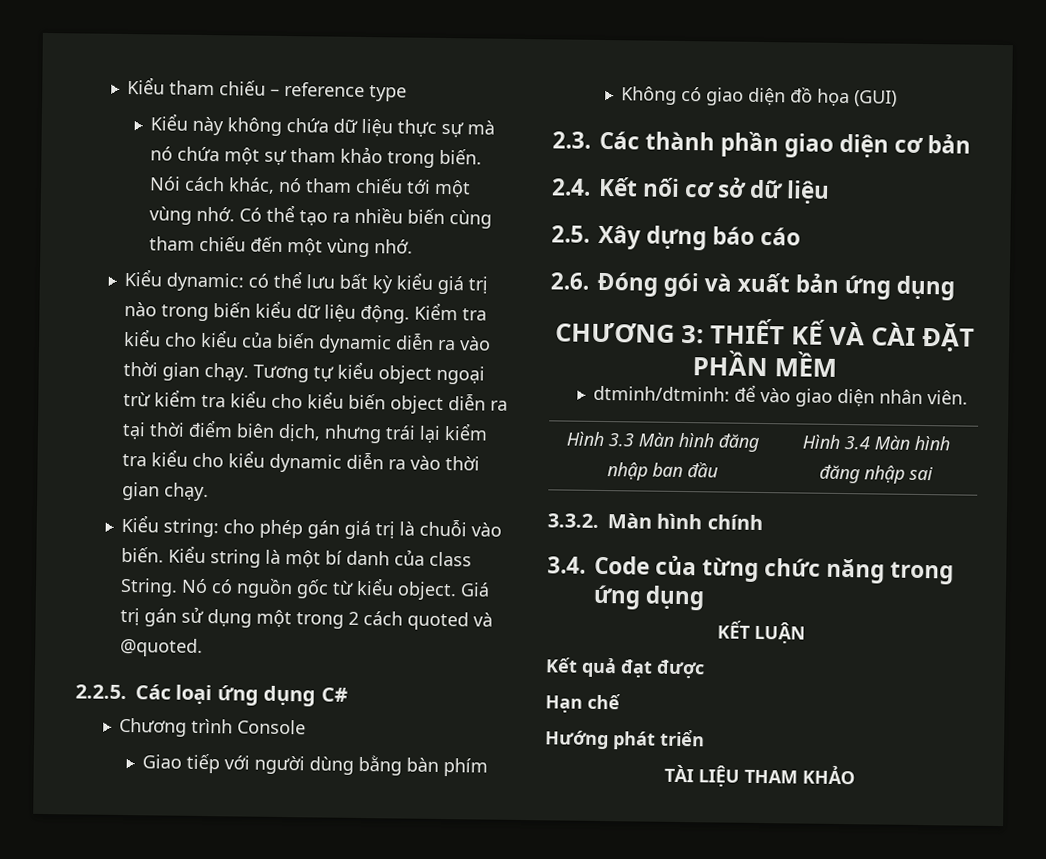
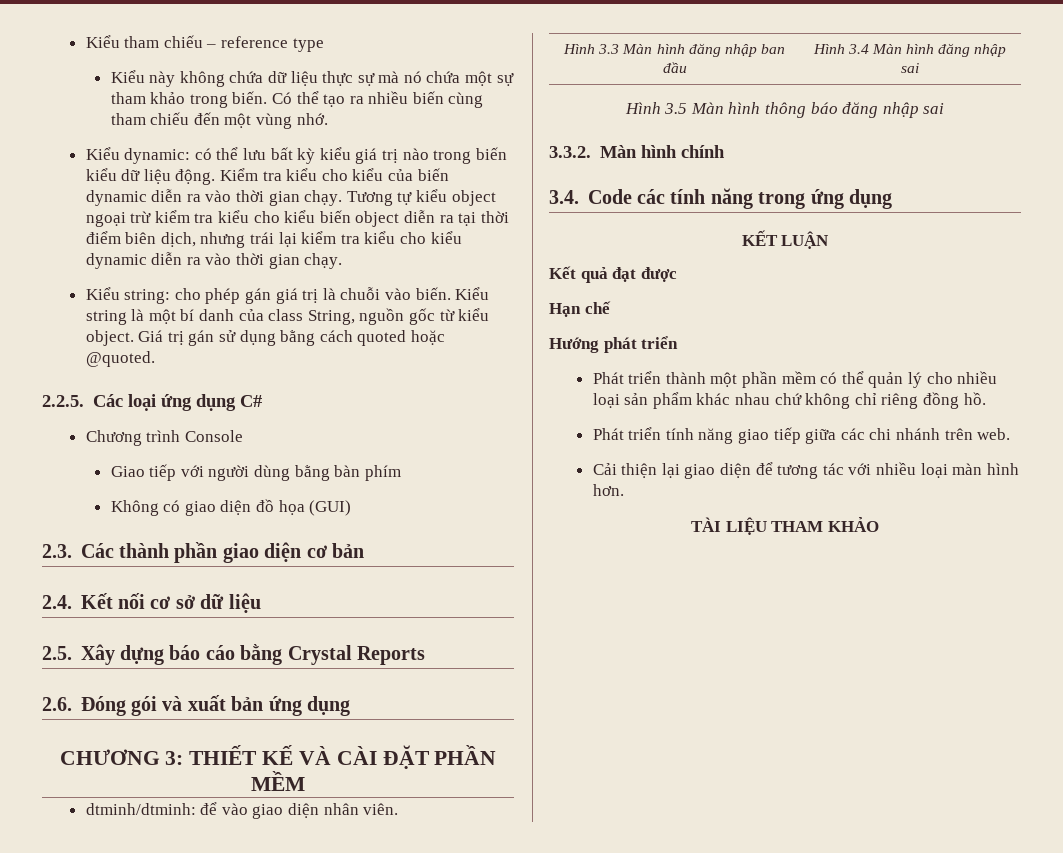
[149,176,472,198] [149,206,236,225] Nói cách khác, nó tham chiếu tới một vùng nhớ. -> (268, 97) none
[119,577,233,597] String. Nó có -> [307,310,355,325] String,
[255,609,359,629] một trong 2 -> [280,330,316,346] bằng
[472,612,493,627] và -> [410,330,445,345] hoặc
(802, 236) none -> [240,644,425,665] bằng Crystal Reports
(933, 473) none -> [624,102,945,118] // Hình 3.5 Màn hình thông báo đăng nhập sai
[655,555,822,582] của từng chức -> [636,189,706,204] các tính
(705, 738) none -> [592,371,998,388] [592,392,986,409] [592,427,1011,444] [592,462,1019,479] [592,484,624,496] // Phát triển thành một phần mềm có thể quản lý cho nhiều loại sản phẩm khác nhau chứ không chỉ riêng đồng hồ. // Phát triển tính năng giao tiếp giữa các chi nhánh trên web. // Cải thiện lại giao diện để tương tác với nhiều loại màn hình hơn.

